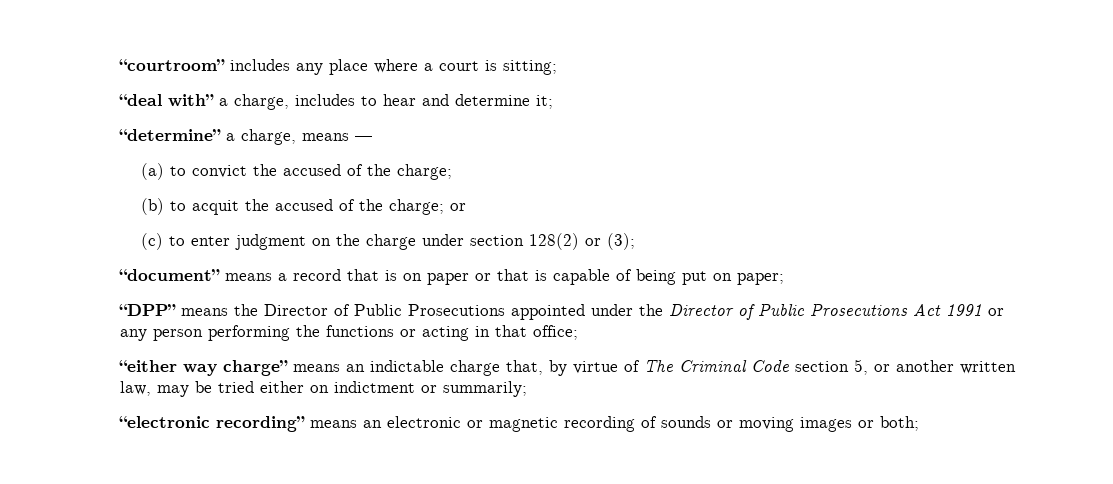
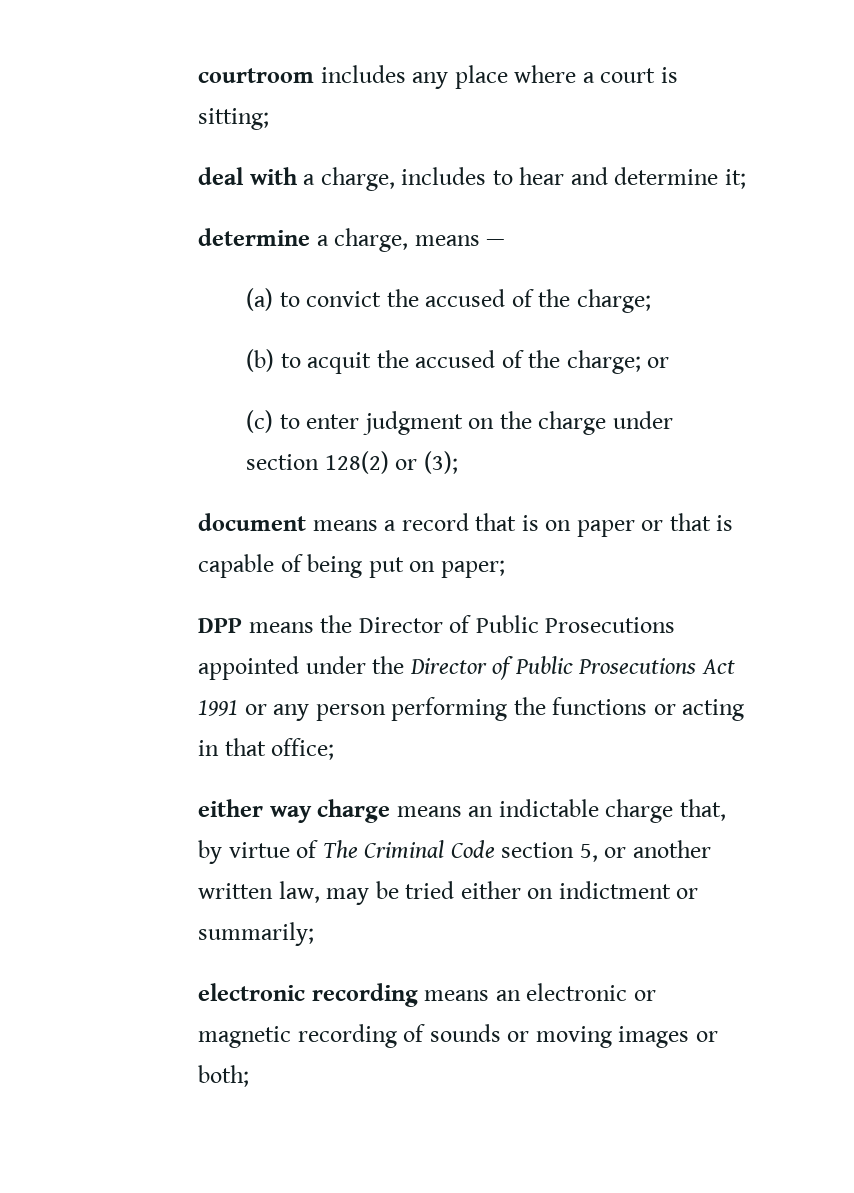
[119,59,226,71] “courtroom” -> [198,68,315,83] courtroom
[119,94,215,107] “deal with” -> [198,167,297,185] deal with
[119,129,222,141] “determine” -> [198,228,311,246] determine
[119,269,221,281] “document” -> [198,513,307,531] document
[119,304,177,316] “DPP” -> [198,618,243,633] DPP
[119,360,289,376] “either way charge” -> [198,799,391,823] either way charge
[119,416,306,432] “electronic recording” -> [198,983,418,1007] electronic recording

